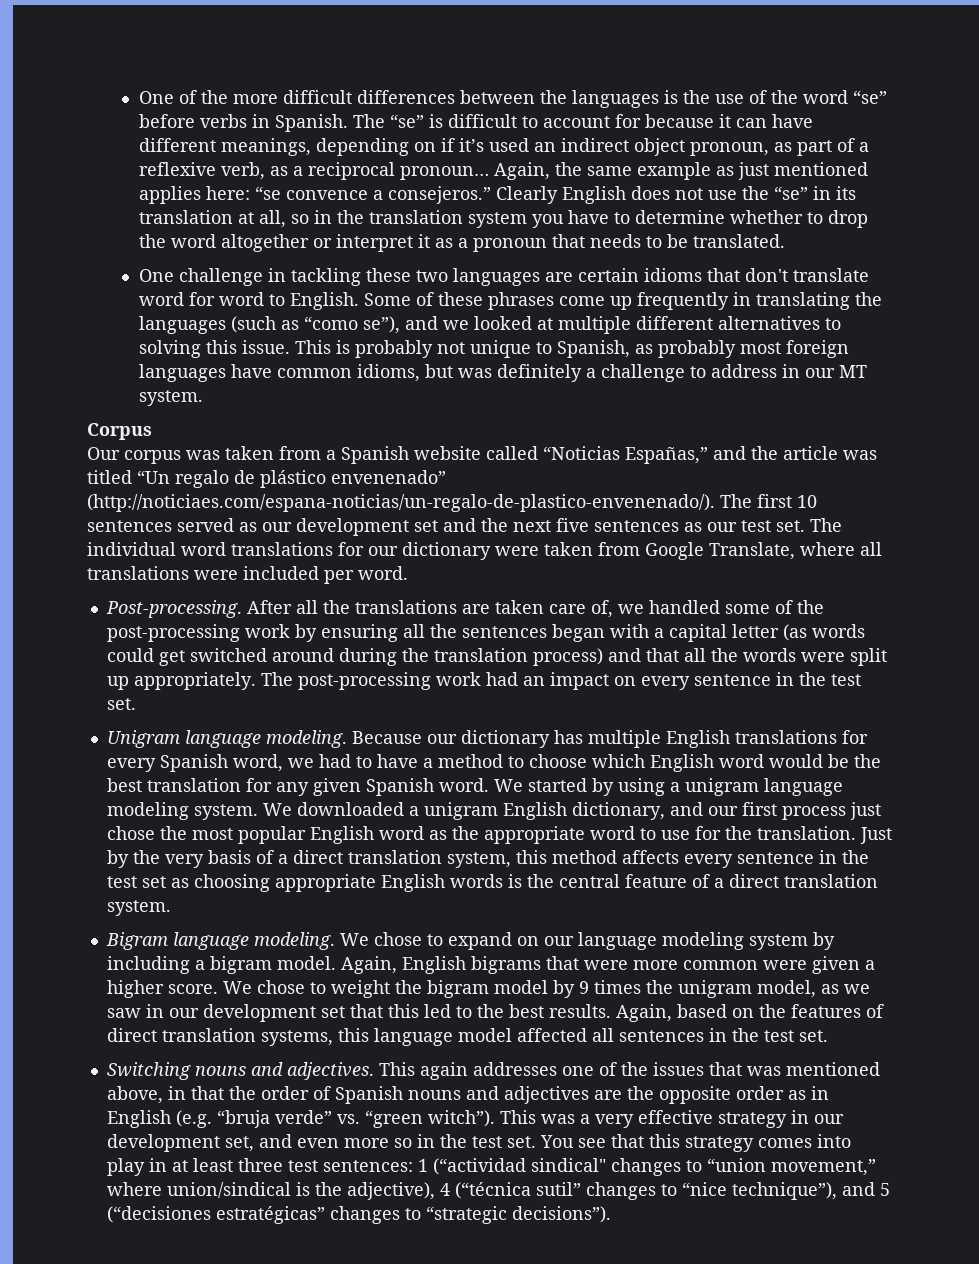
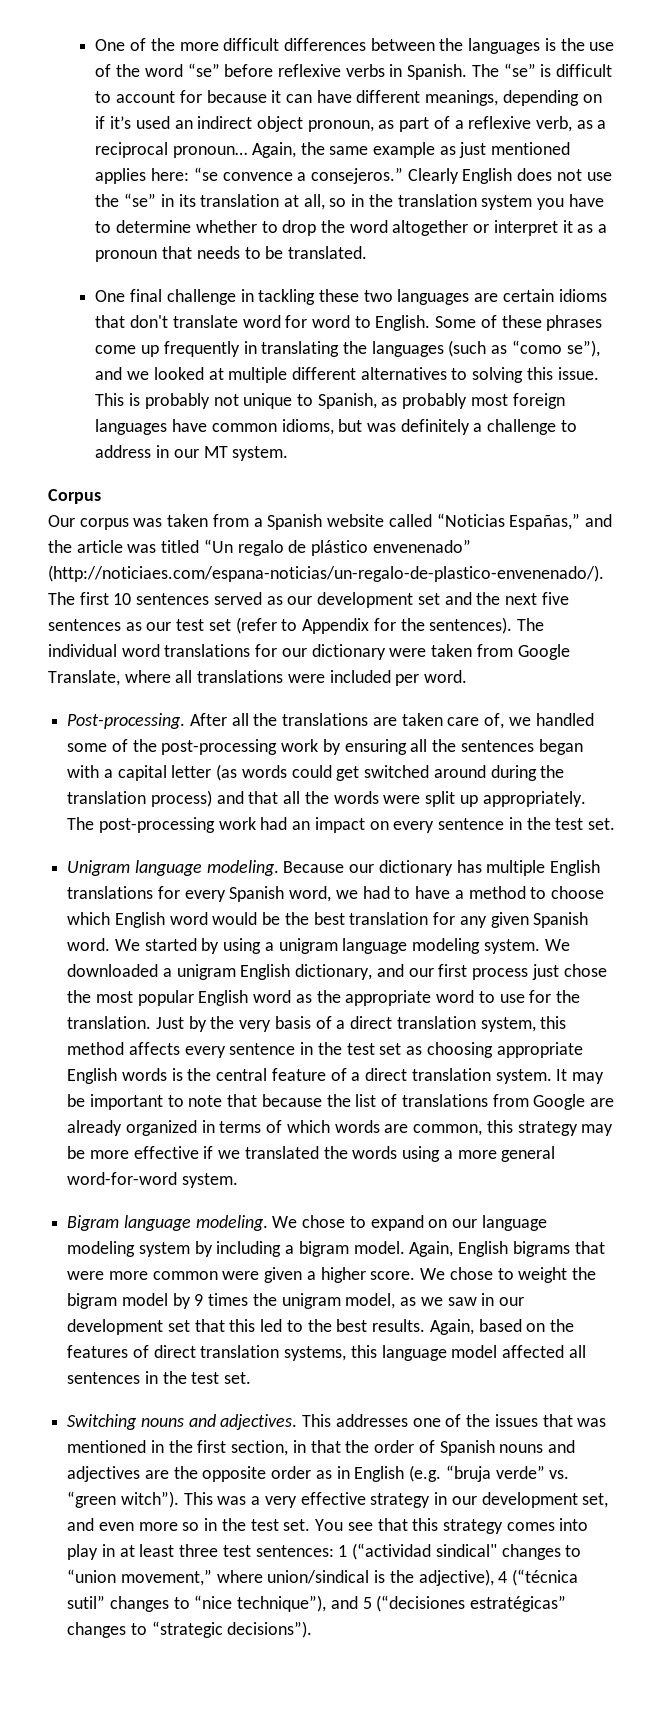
(195, 121) none -> [277,64,341,77] reflexive
(174, 275) none -> [130,289,163,302] final
[776,520,805,532] set. -> [208,617,513,634] set (refer to Appendix for the sentences).
(171, 908) none -> [556,1069,604,1084] [67,1094,614,1110] [67,1120,614,1136] [67,1146,556,1162] [67,1172,238,1188] It may be important to note that because the list of translations from Google are already organized in terms of which words are common, this strategy may be more effective if we translated the words using a more general word-for-word system.
[419,1062,468,1080] again -> (332, 1420) none
[106,1086,163,1104] above, -> [150,1440,289,1456] in the first section,

